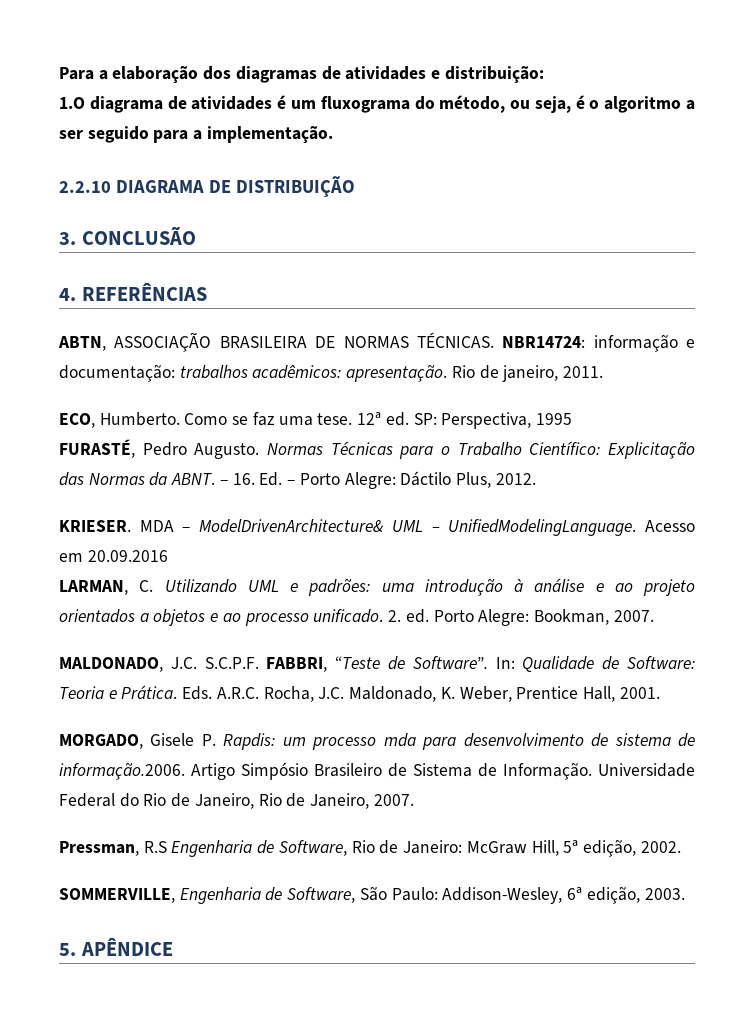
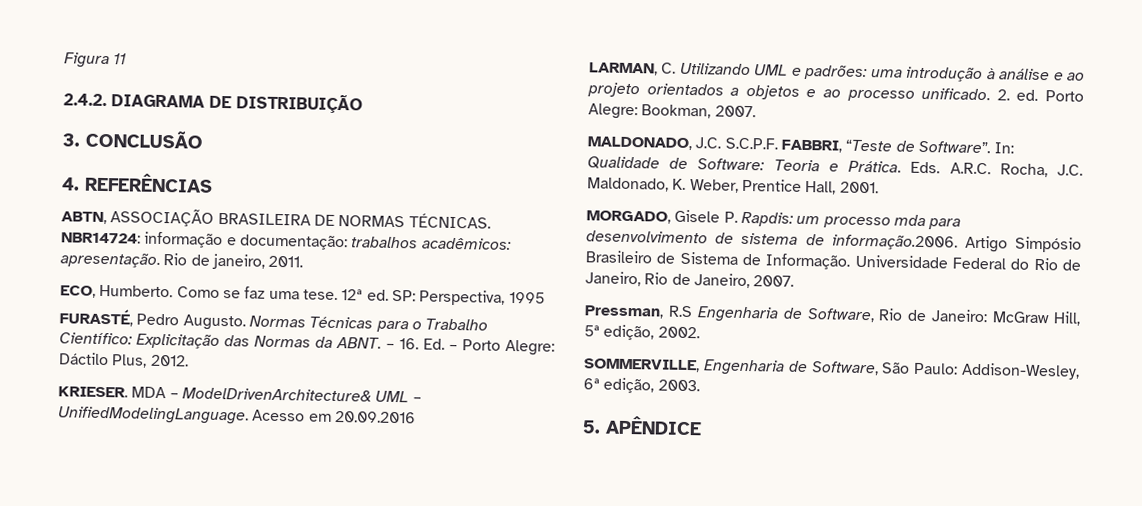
[59,66,544,84] [59,95,696,113] [59,126,333,144] [59,181,111,193] Para a elaboração dos diagramas de atividades e distribuição: // 1.O diagrama de atividades é um fluxograma do método, ou seja, é o algoritmo a ser seguido para a implementação. // 2.2.10 -> [64,52,128,69] [63,93,107,107] Figura 11 // 2.4.2.

